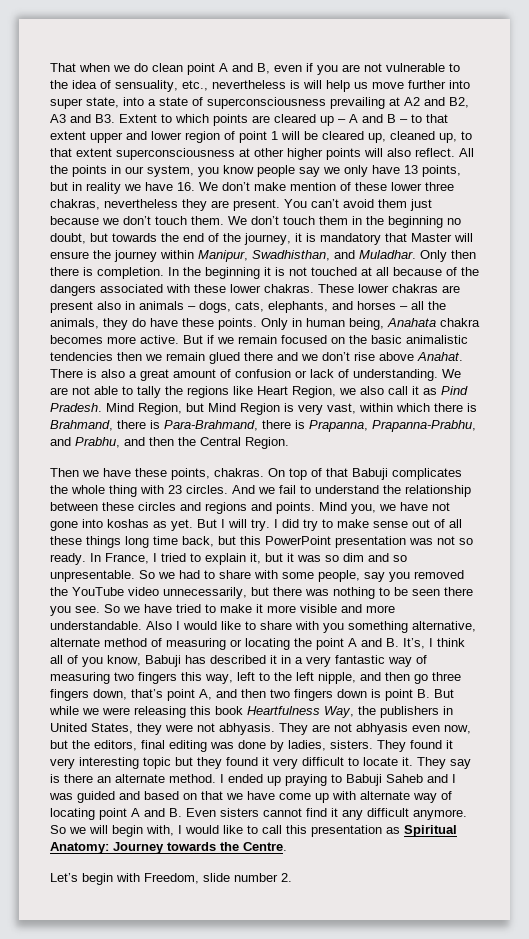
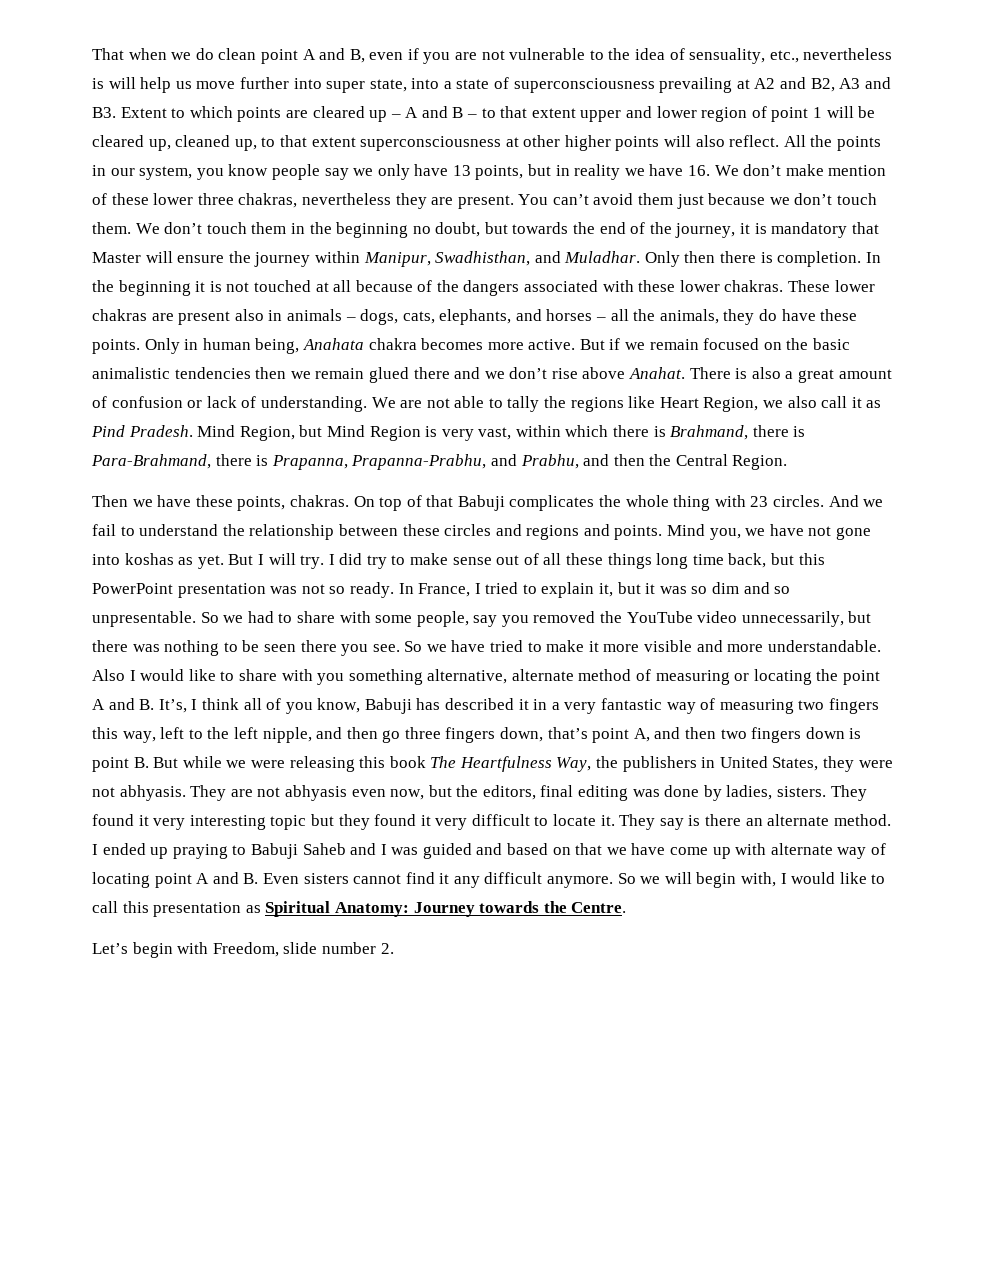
(243, 710) none -> [430,756,457,768] The

